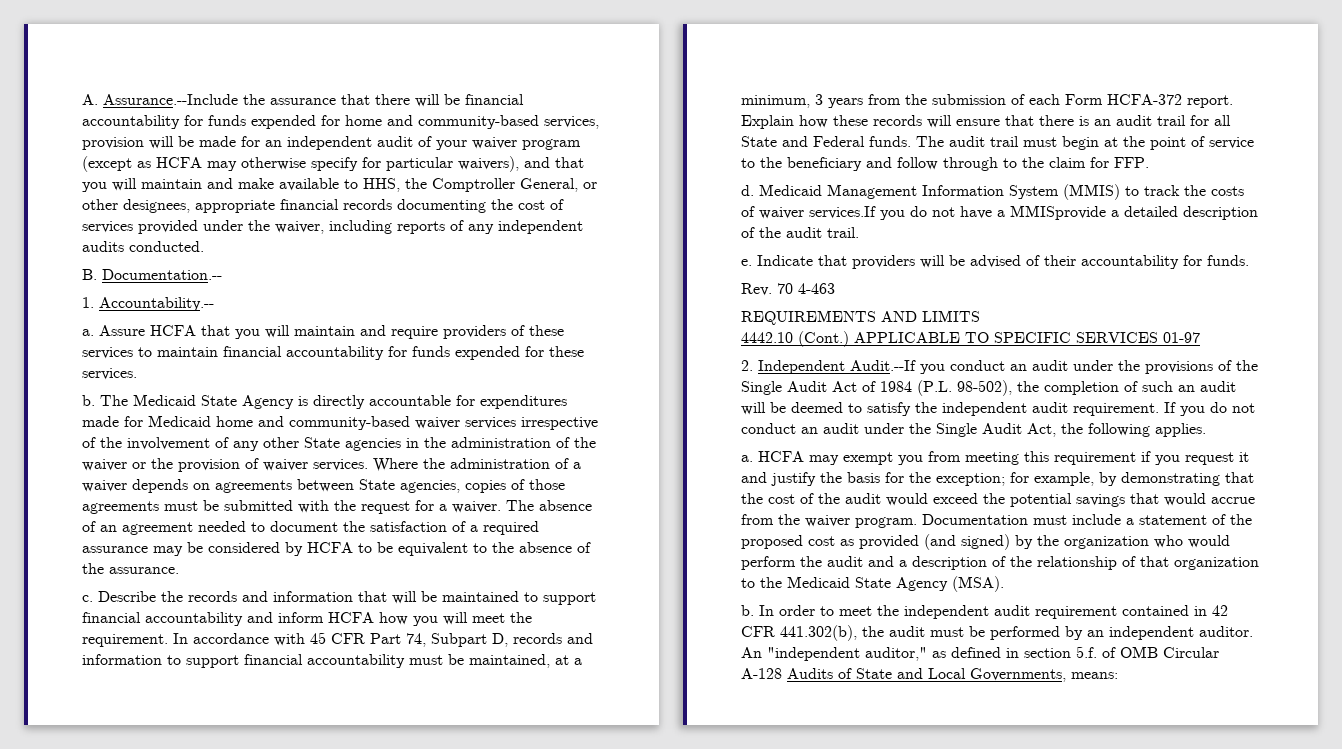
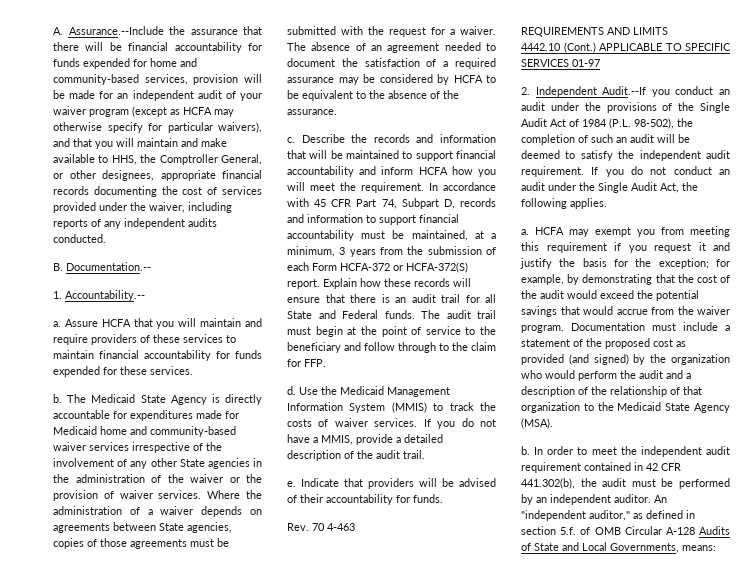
(1182, 99) none -> [393,262,468,273] or HCFA-372(S)
(754, 190) none -> [299,386,337,395] Use the
[809,206,876,219] services.If -> [374,418,431,427] services. If
[1010,205,1106,220] MMISprovide -> [321,434,393,445] MMIS, provide

